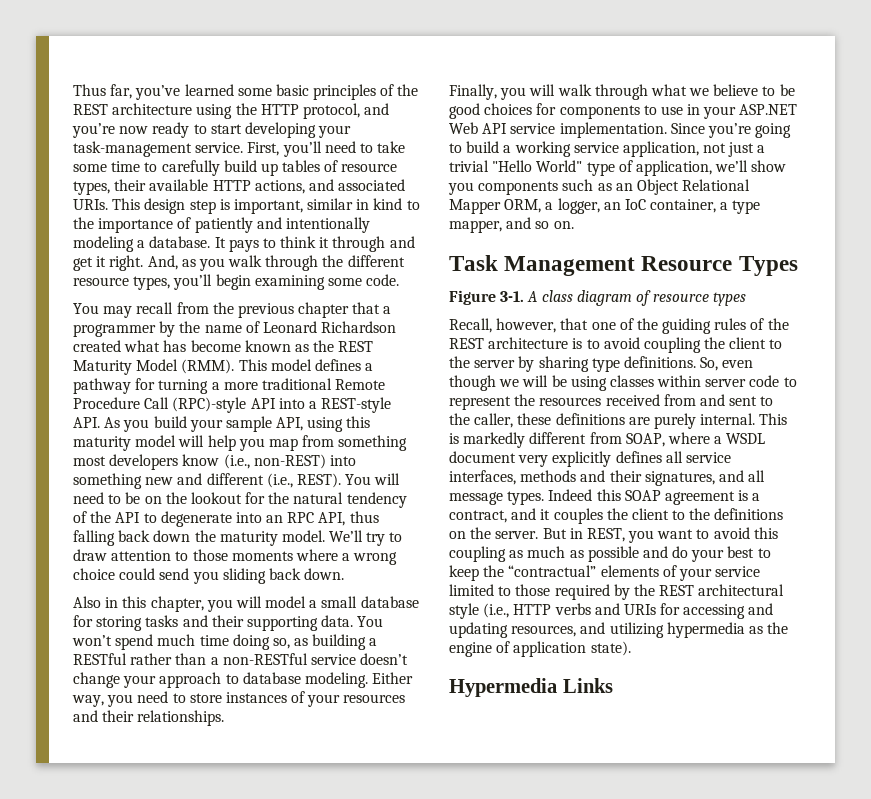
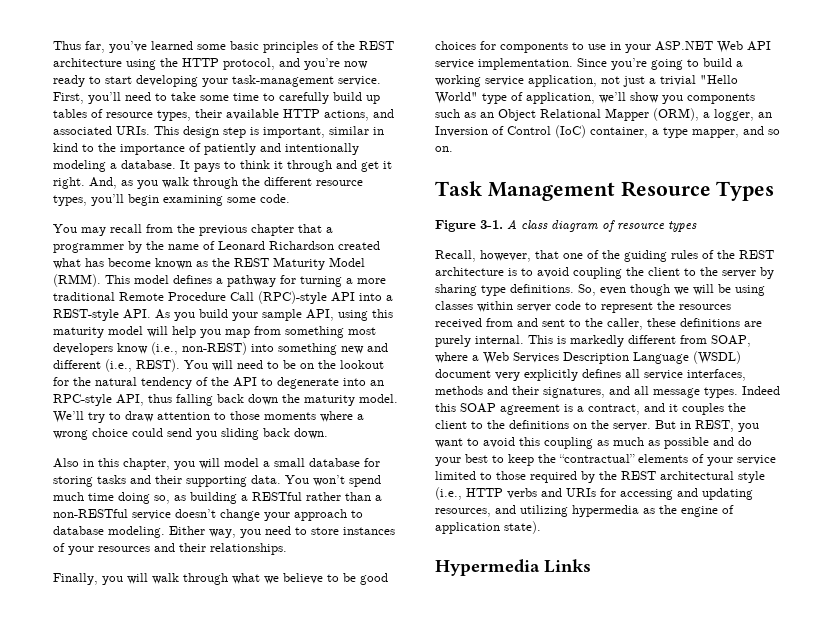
[287,512,315,523] RPC -> [53,394,112,406] RPC-style
[504,199,542,213] ORM, -> [653,108,699,121] (ORM),
[624,199,646,210] IoC -> [435,125,586,138] Inversion of Control (IoC)
[726,433,766,444] WSDL -> [483,351,741,364] Web Services Description Language (WSDL)

